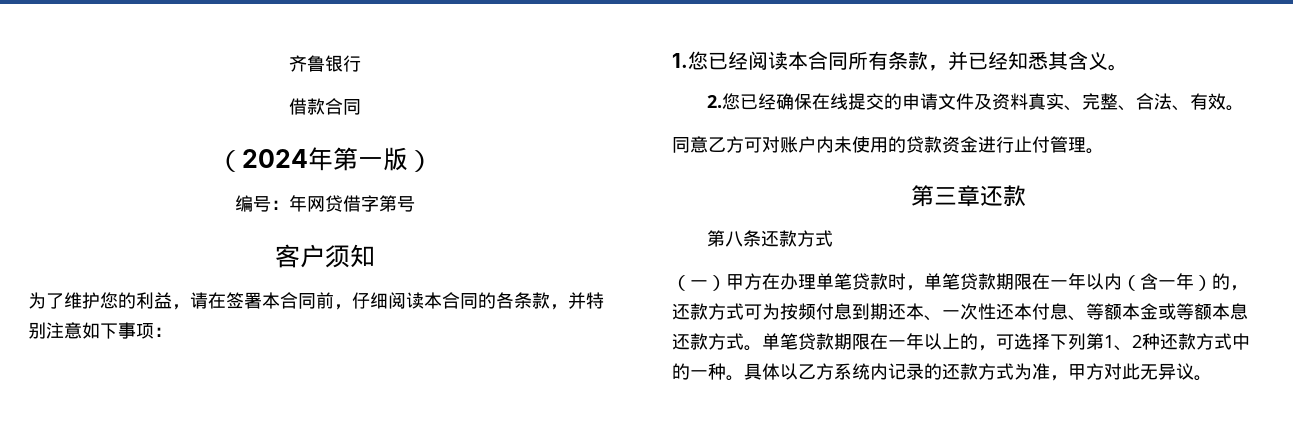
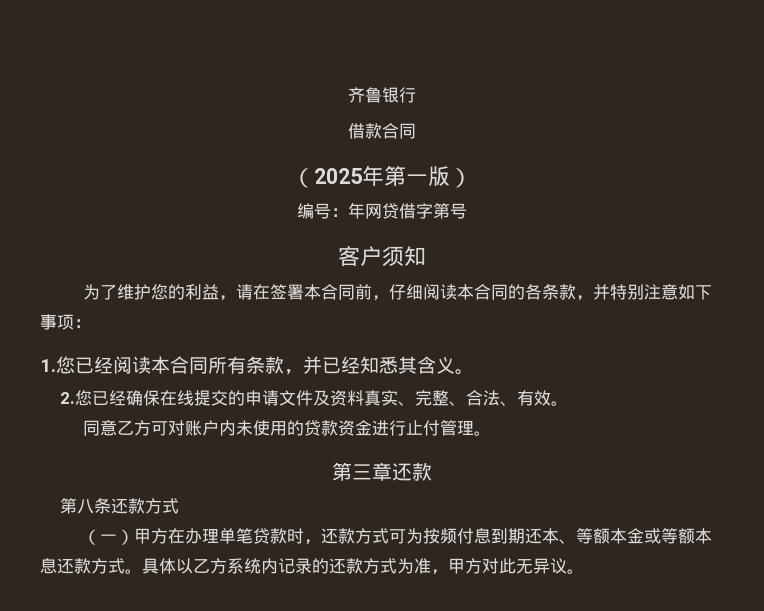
[241,149,308,168] 2024 -> [314,168,363,184] 2025
[924,273,1248,291] 单笔贷款期限在一年以内（含一年）的， -> (322, 542) none
[942,303,1086,321] 一次性还本付息、 -> (577, 541) none
[762,333,1250,351] [672,363,744,381] 单笔贷款期限在一年以上的，可选择下列第1、2种还款方式中的一种。 -> (142, 571) none

